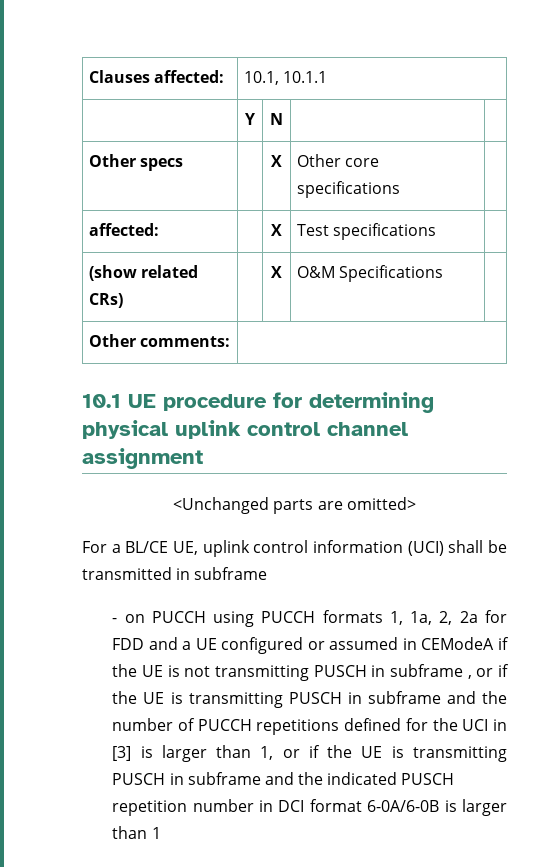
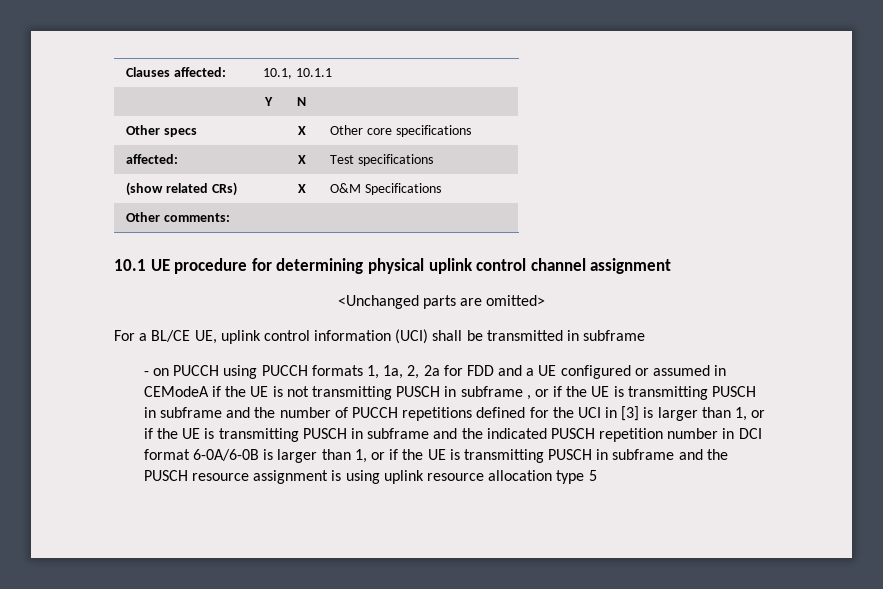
[151,827,161,839] 1 -> [354,449,728,463] [143,470,597,484] 1, or if the UE is transmitting PUSCH in subframe and the PUSCH resource assignment is using uplink resource allocation type 5

